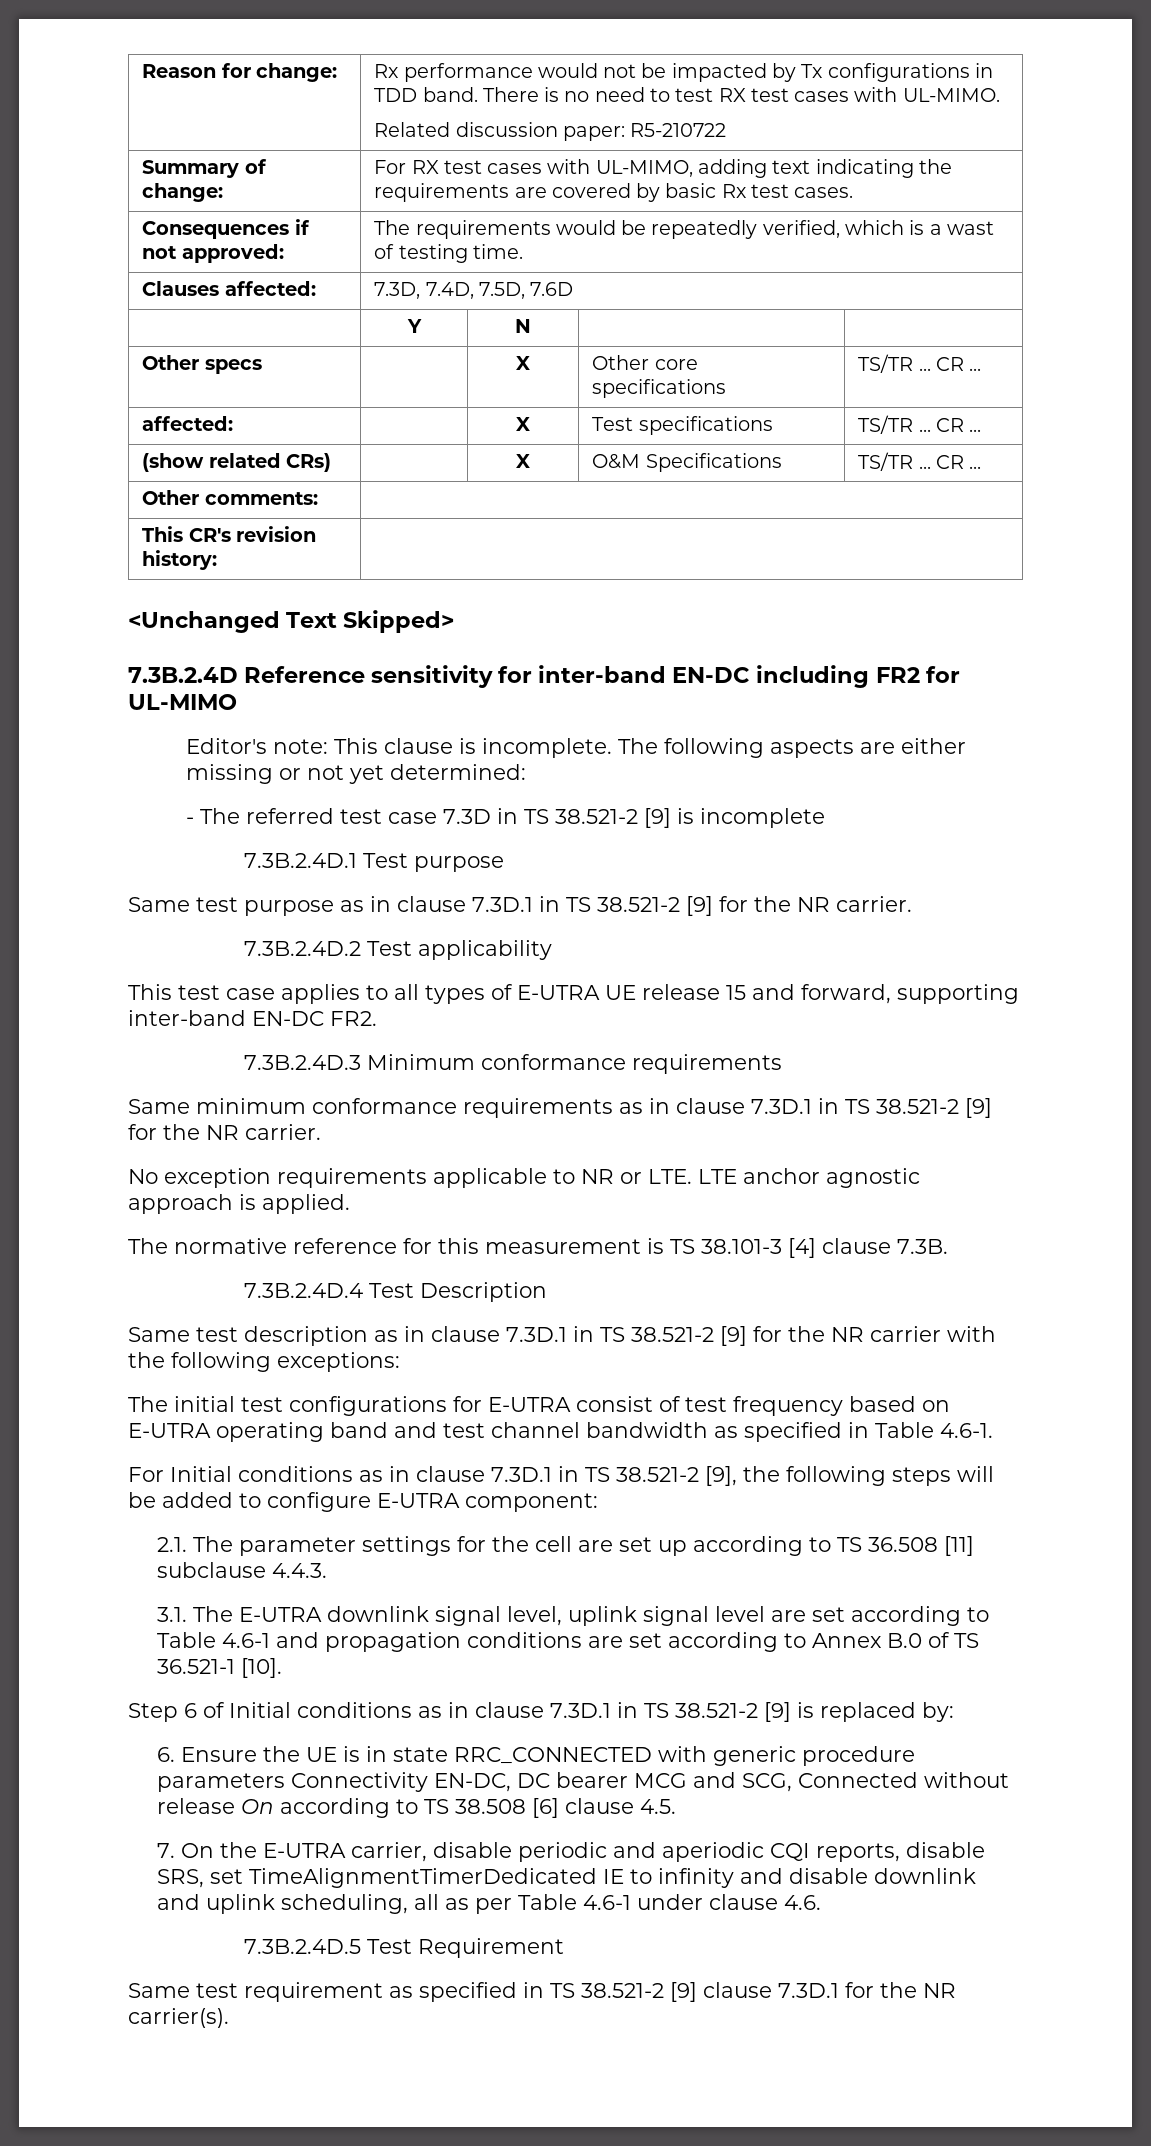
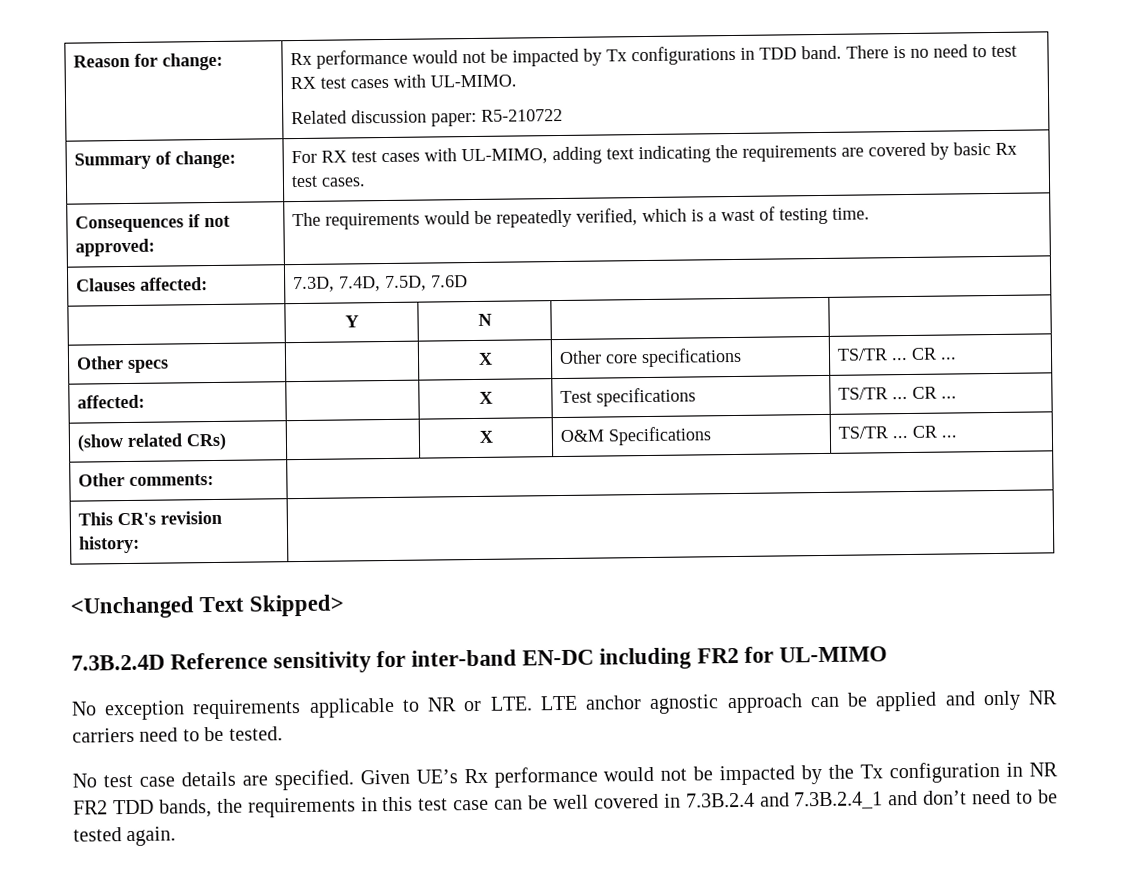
[185,738,966,758] [185,764,526,784] [185,808,825,828] [243,853,504,872] [128,896,912,916] [243,940,552,960] [128,984,1019,1004] [128,1010,377,1026] [243,1054,782,1074] [128,1098,992,1118] [128,1124,321,1140] // Editor's note: This clause is incomplete. The following aspects are either missing or not yet determined: // - The referred test case 7.3D in TS 38.521-2 [9] is incomplete // 7.3B.2.4D.1 Test purpose // Same test purpose as in clause 7.3D.1 in TS 38.521-2 [9] for the NR carrier. // 7.3B.2.4D.2 Test applicability // This test case applies to all types of E-UTRA UE release 15 and forward, supporting inter-band EN-DC FR2. // 7.3B.2.4D.3 Minimum conformance requirements // Same minimum conformance requirements as in clause 7.3D.1 in TS 38.521-2 [9] for the NR carrier. -> (888, 654) none
[239,1194,350,1214] [128,1238,948,1258] [243,1282,547,1302] [128,1326,996,1346] [128,1352,400,1372] [128,1396,950,1416] [128,1422,993,1442] [128,1466,994,1486] [128,1492,598,1512] [156,1536,974,1556] [156,1562,327,1578] [156,1606,989,1626] [156,1632,979,1652] [156,1658,282,1678] [128,1702,954,1722] [156,1746,915,1766] [156,1772,1009,1792] [156,1798,676,1818] [156,1842,985,1862] [156,1868,976,1888] [156,1894,821,1914] [243,1938,564,1958] [128,1982,956,2002] [128,2008,229,2028] is applied. // The normative reference for this measurement is TS 38.101-3 [4] clause 7.3B. // 7.3B.2.4D.4 Test Description // Same test description as in clause 7.3D.1 in TS 38.521-2 [9] for the NR carrier with the following exceptions: // The initial test configurations for E-UTRA consist of test frequency based on E-UTRA operating band and test channel bandwidth as specified in Table 4.6-1. // For Initial conditions as in clause 7.3D.1 in TS 38.521-2 [9], the following steps will be added to configure E-UTRA component: // 2.1. The parameter settings for the cell are set up according to TS 36.508 [11] subclause 4.4.3. // 3.1. The E-UTRA downlink signal level, uplink signal level are set according to Table 4.6-1 and propagation conditions are set according to Annex B.0 of TS 36.521-1 [10]. // Step 6 of Initial conditions as in clause 7.3D.1 in TS 38.521-2 [9] is replaced by: // 6. Ensure the UE is in state RRC_CONNECTED with generic procedure parameters Connectivity EN-DC, DC bearer MCG and SCG, Connected without release On according to TS 38.508 [6] clause 4.5. // 7. On the E-UTRA carrier, disable periodic and aperiodic CQI reports, disable SRS, set TimeAlignmentTimerDedicated IE to infinity and disable downlink and uplink scheduling, all as per Table 4.6-1 under clause 4.6. // 7.3B.2.4D.5 Test Requirement // Same test requirement as specified in TS 38.521-2 [9] clause 7.3D.1 for the NR carrier(s). -> [809,690,1058,712] [72,726,283,743] [72,761,1058,791] [73,789,1059,818] [73,826,177,847] can be applied and only NR carriers need to be tested. // No test case details are specified. Given UE’s Rx performance would not be impacted by the Tx configuration in NR FR2 TDD bands, the requirements in this test case can be well covered in 7.3B.2.4 and 7.3B.2.4_1 and don’t need to be tested again.

